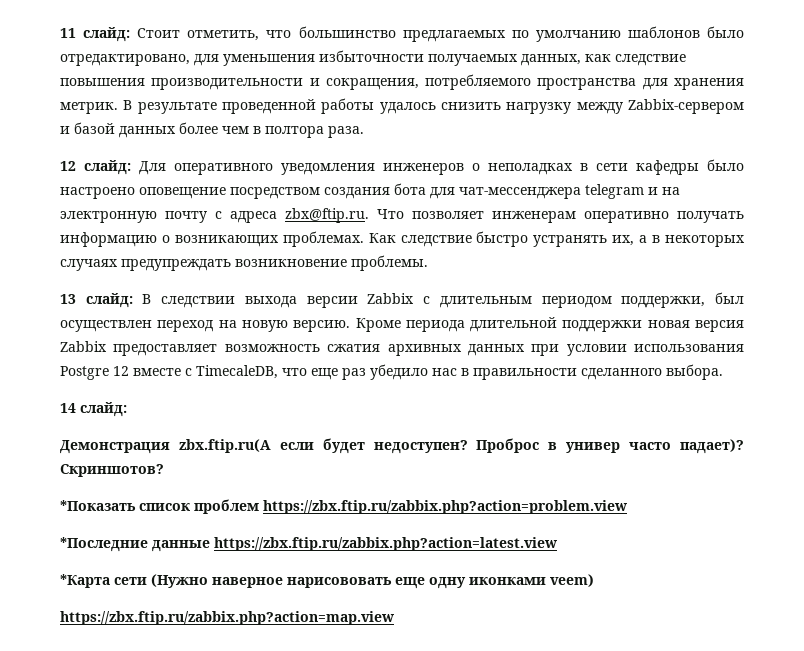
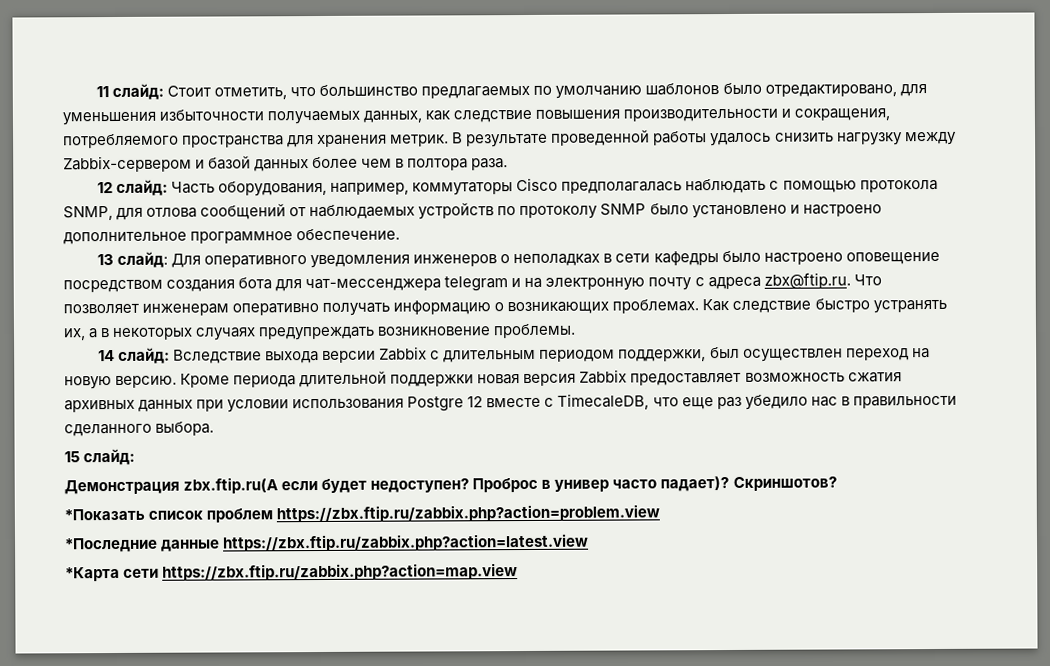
(131, 167) none -> [171,177,938,197] [63,202,882,221] [63,228,401,245] [96,251,169,268] Часть оборудования, например, коммутаторы Cisco предполагалась наблюдать с помощью протокола SNMP, для отлова сообщений от наблюдаемых устройств по протоколу SNMP было установлено и настроено дополнительное программное обеспечение. // 13 слайд:
[60,293,236,308] 13 слайд: В следствии -> [97,347,263,364] 14 слайд: Вследствие
[60,403,76,413] 14 -> [64,451,80,463] 15
[151,574,594,589] (Нужно наверное нарисововать еще одну иконками veem) // -> (160, 573) none

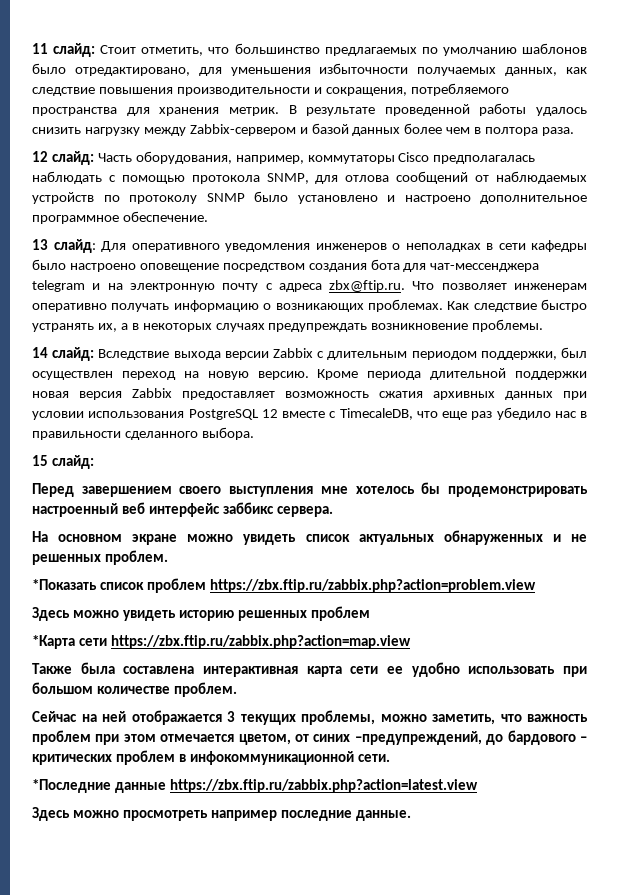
[407,396,465,412] Postgre -> [188,409,259,420] PostgreSQL
[64,476,837,495] [64,504,661,523] [64,533,590,553] [65,563,519,582] Демонстрация zbx.ftip.ru(А если будет недоступен? Проброс в универ часто падает)? Скриншотов? // *Показать список проблем https://zbx.ftip.ru/zabbix.php?action=problem.view // *Последние данные https://zbx.ftip.ru/zabbix.php?action=latest.view // *Карта сети https://zbx.ftip.ru/zabbix.php?action=map.view -> [32,482,588,497] [32,502,333,517] [32,530,587,545] [32,550,168,565] [32,578,536,593] [32,606,370,621] [32,635,411,649] [32,662,588,677] [32,682,237,697] [32,710,588,725] [32,730,587,745] [32,750,390,765] [32,779,478,793] [32,807,411,821] Перед завершением своего выступления мне хотелось бы продемонстрировать настроенный веб интерфейс заббикс сервера. // На основном экране можно увидеть список актуальных обнаруженных и не решенных проблем. // *Показать список проблем https://zbx.ftip.ru/zabbix.php?action=problem.view // Здесь можно увидеть историю решенных проблем // *Карта сети https://zbx.ftip.ru/zabbix.php?action=map.view // Также была составлена интерактивная карта сети ее удобно использовать при большом количестве проблем. // Сейчас на ней отображается 3 текущих проблемы, можно заметить, что важность проблем при этом отмечается цветом, от синих –предупреждений, до бардового – критических проблем в инфокоммуникационной сети. // *Последние данные https://zbx.ftip.ru/zabbix.php?action=latest.view // Здесь можно просмотреть например последние данные.

